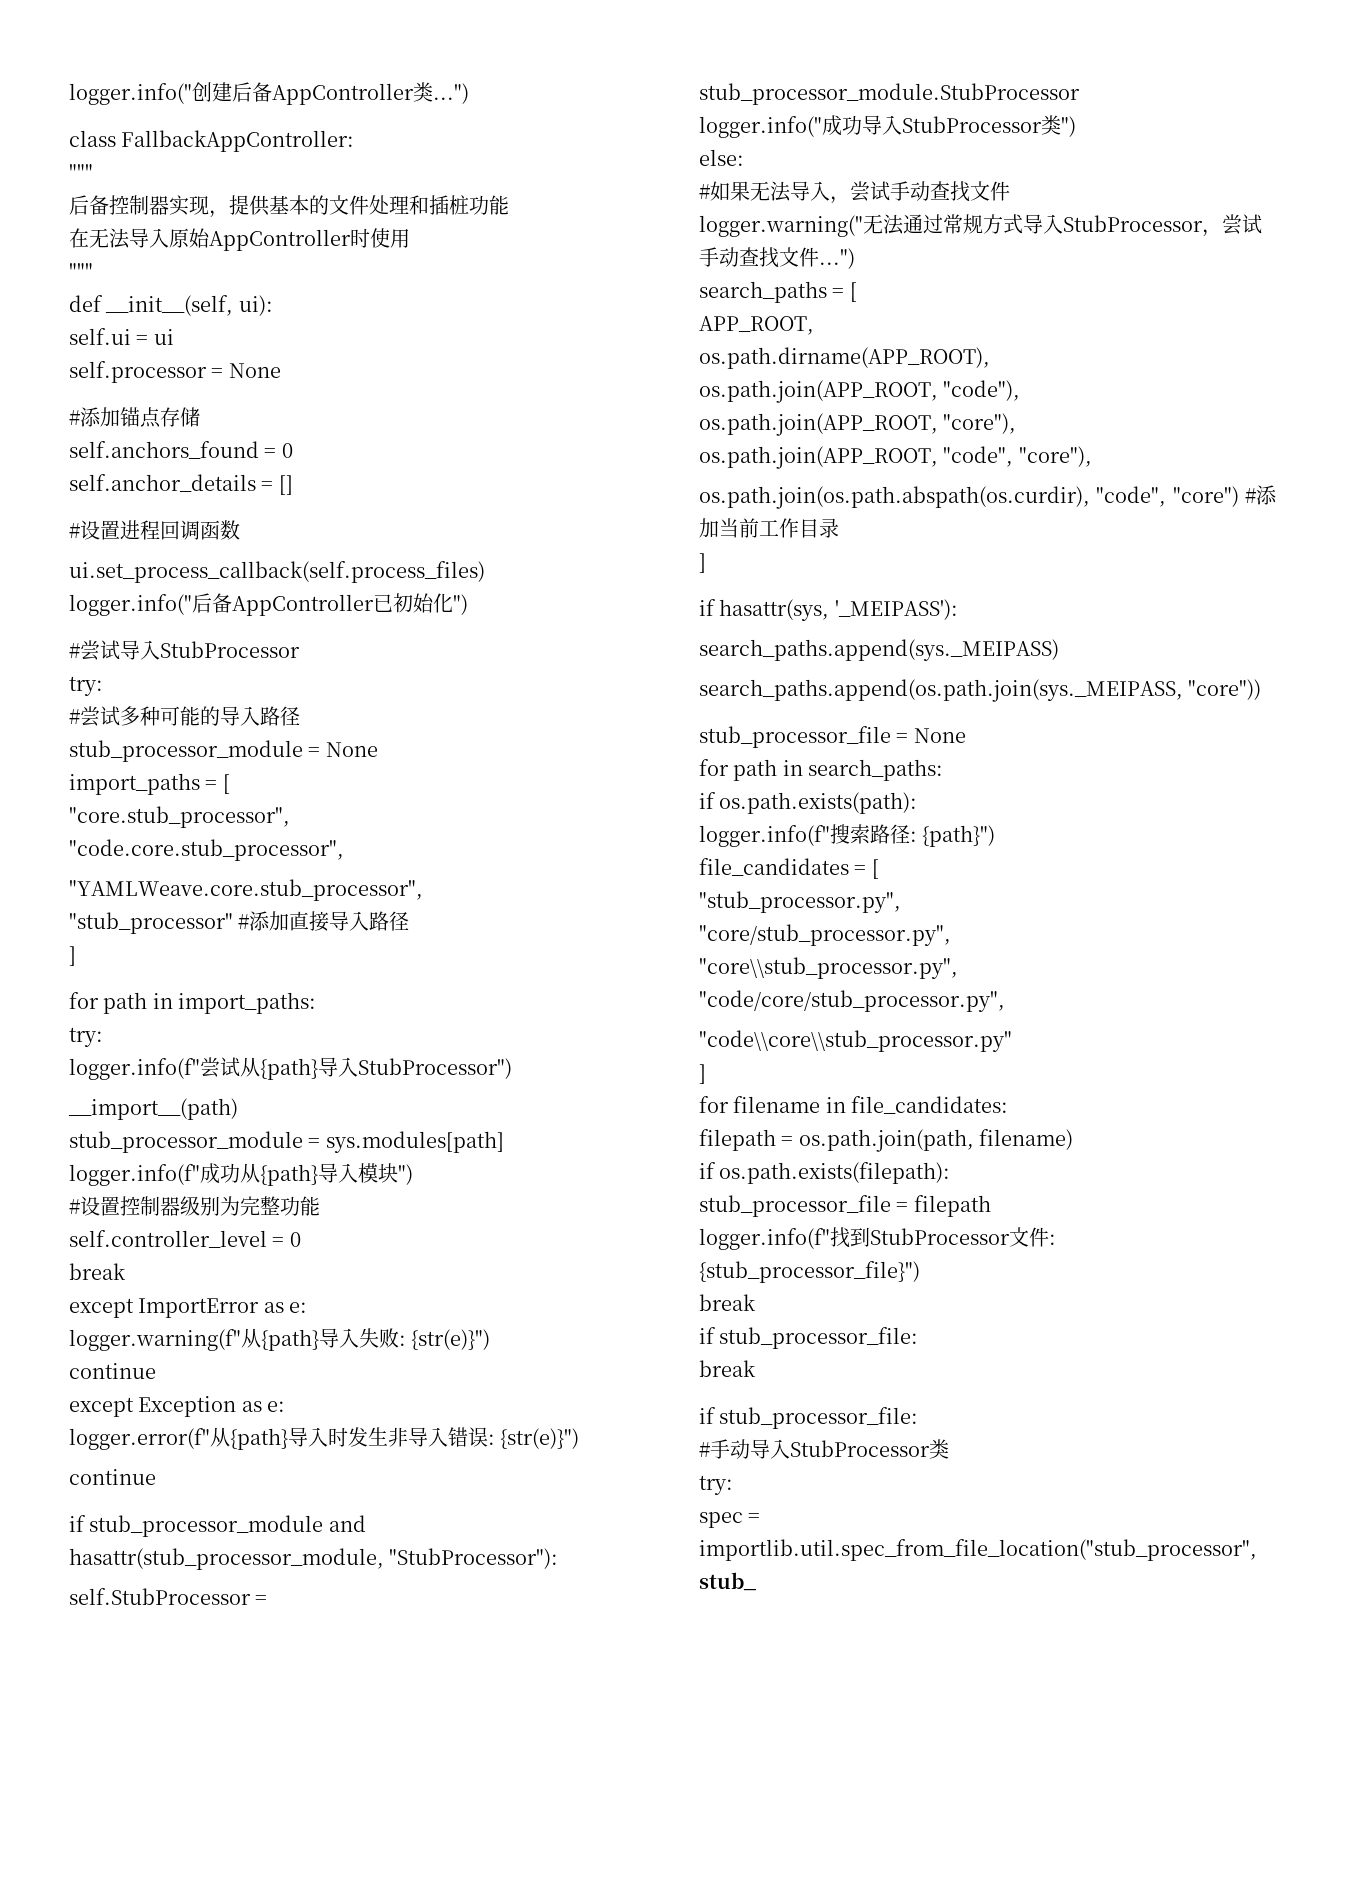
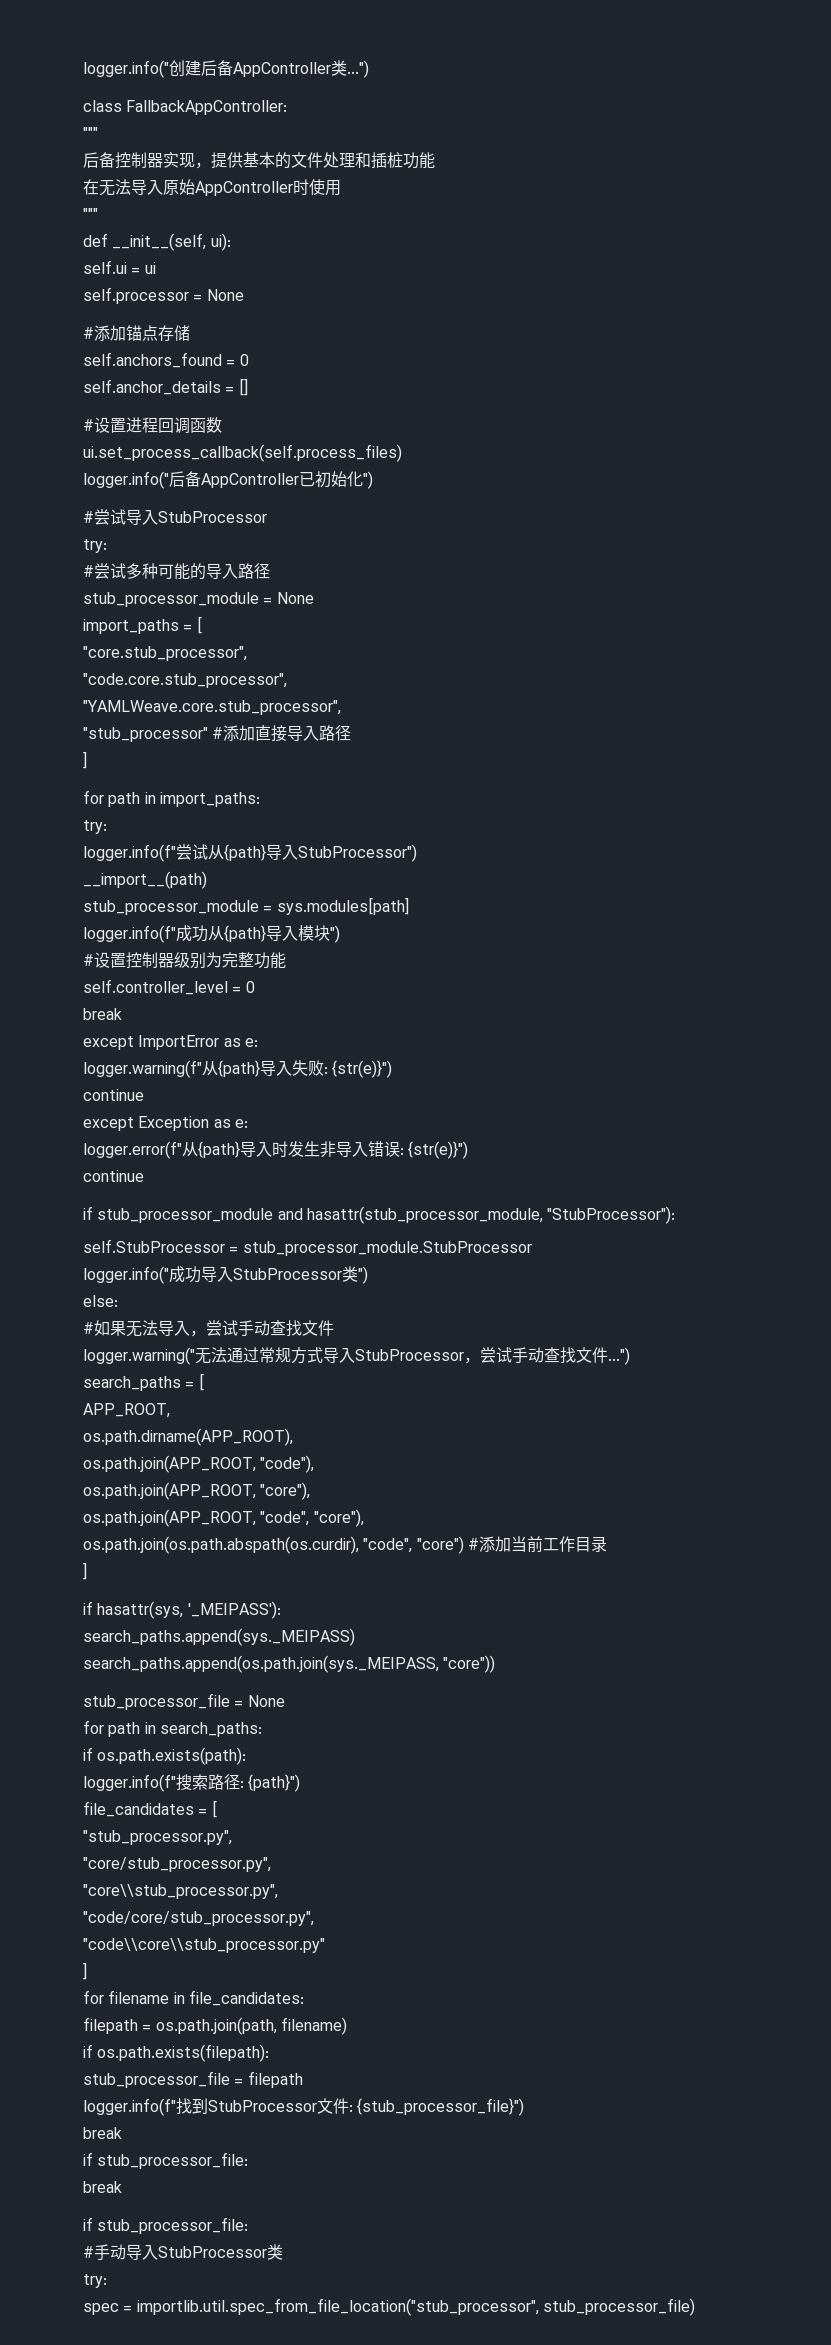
[699,1572,756,1591] stub_ -> [542,2298,695,2316] stub_processor_file)

